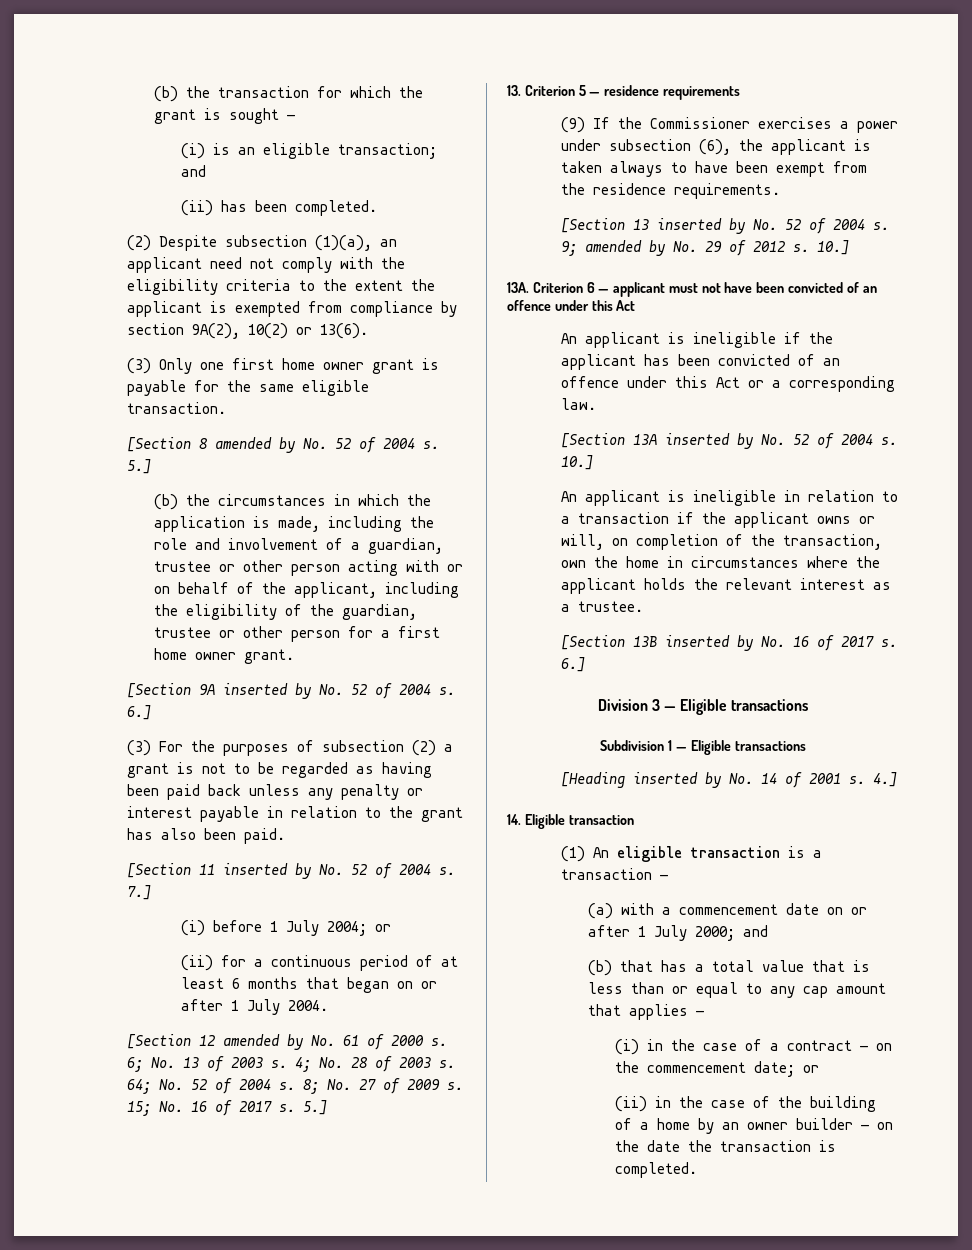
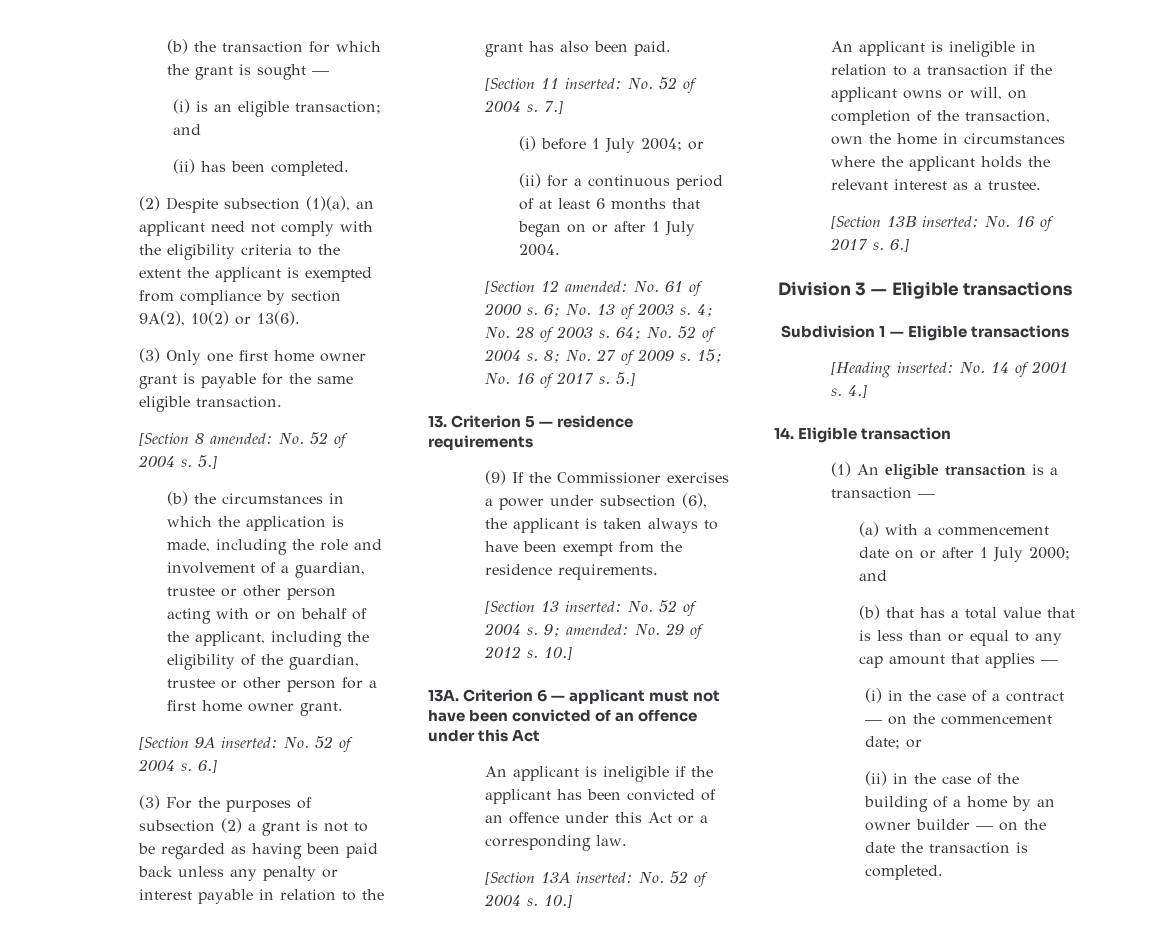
[215,437,297,453] amended by -> [209,433,273,444] amended:
[223,683,313,699] inserted by -> [220,737,278,748] inserted:
[223,863,313,879] inserted by -> [564,78,622,89] inserted:
[223,1034,305,1050] amended by -> [564,281,628,292] amended:
[657,218,747,234] inserted by -> [564,601,622,612] inserted:
[585,240,667,256] amended by -> [565,624,629,635] amended:
[665,433,755,449] inserted by -> [575,872,633,883] inserted:
[665,635,755,651] inserted by -> [921,216,979,227] inserted:
[633,772,723,788] inserted by -> [896,362,954,373] inserted:

